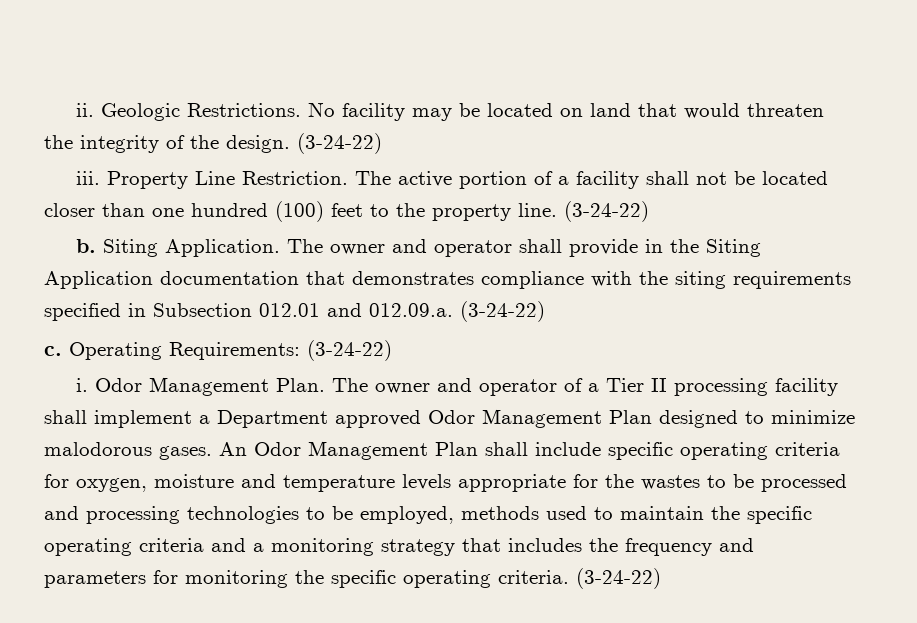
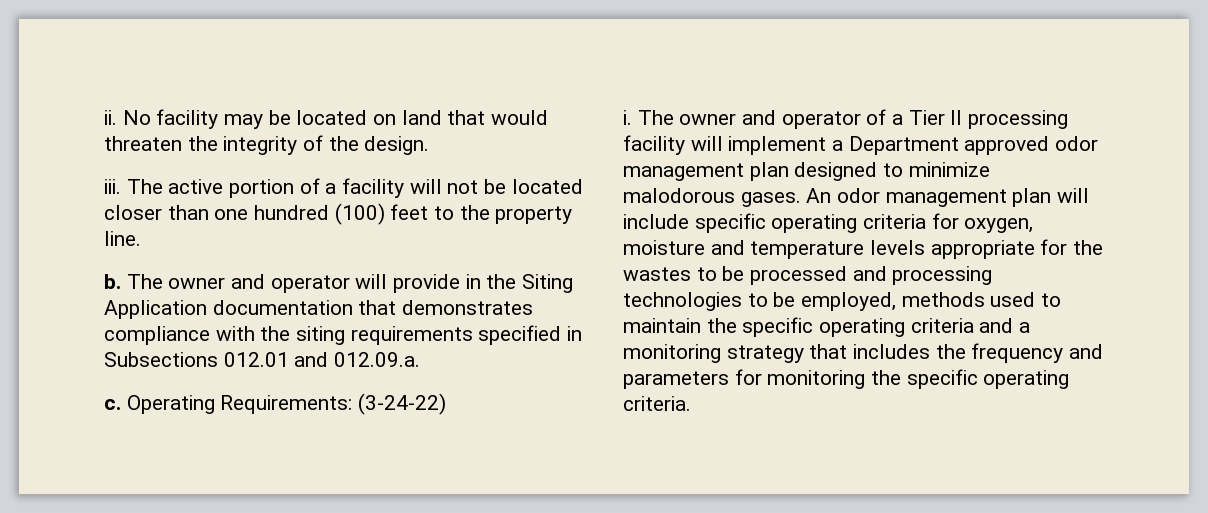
[101,103,302,121] Geologic Restrictions. -> (117, 117) none
[297,133,382,154] (3-24-22) -> (430, 145) none
[107,171,349,189] Property Line Restriction. -> (121, 186) none
[646,171,690,185] shall -> [409,179,442,194] will
[564,201,649,222] (3-24-22) -> (141, 238) none
[103,239,563,257] Siting Application. The owner and operator shall -> [126,274,388,293] The owner and operator will
[153,303,252,317] Subsection -> [104,352,218,367] Subsections
[460,301,545,322] (3-24-22) -> (421, 359) none
[95,377,326,396] Odor Management Plan. -> (632, 117) none
[44,410,87,424] shall -> [690,136,723,151] will
[428,409,652,428] Odor Management Plan -> [1055,136,1099,151] [623,162,789,181] odor management plan
[254,441,528,460] Odor Management Plan shall -> [837,188,1090,207] odor management plan will
[576,568,661,589] (3-24-22) -> (691, 403) none

